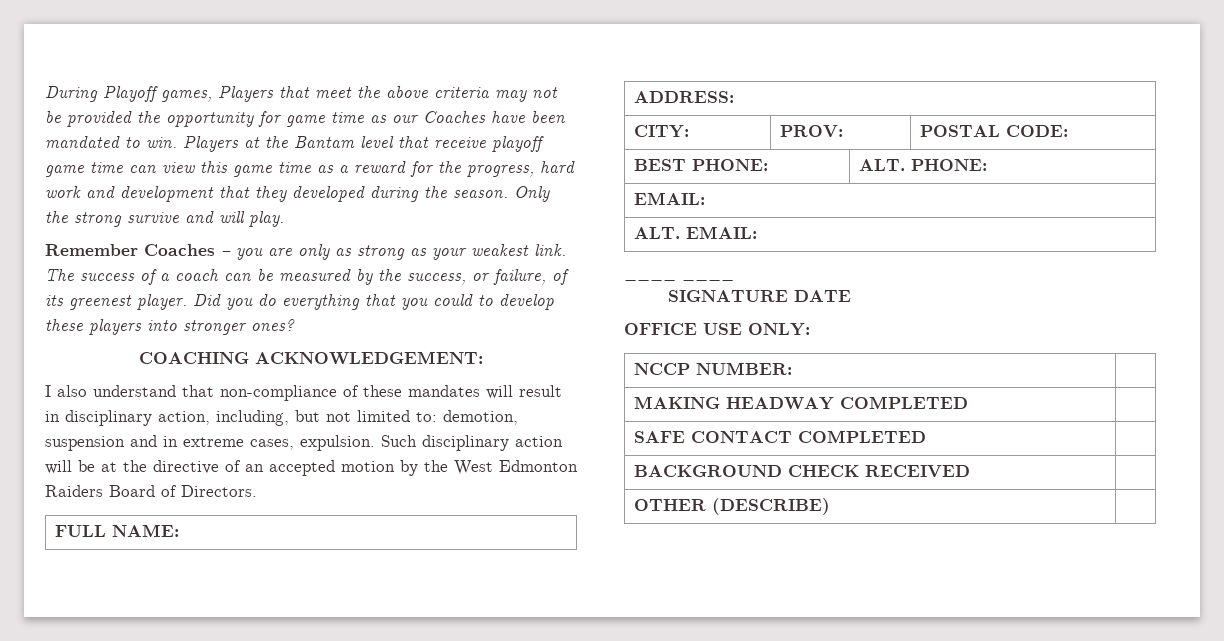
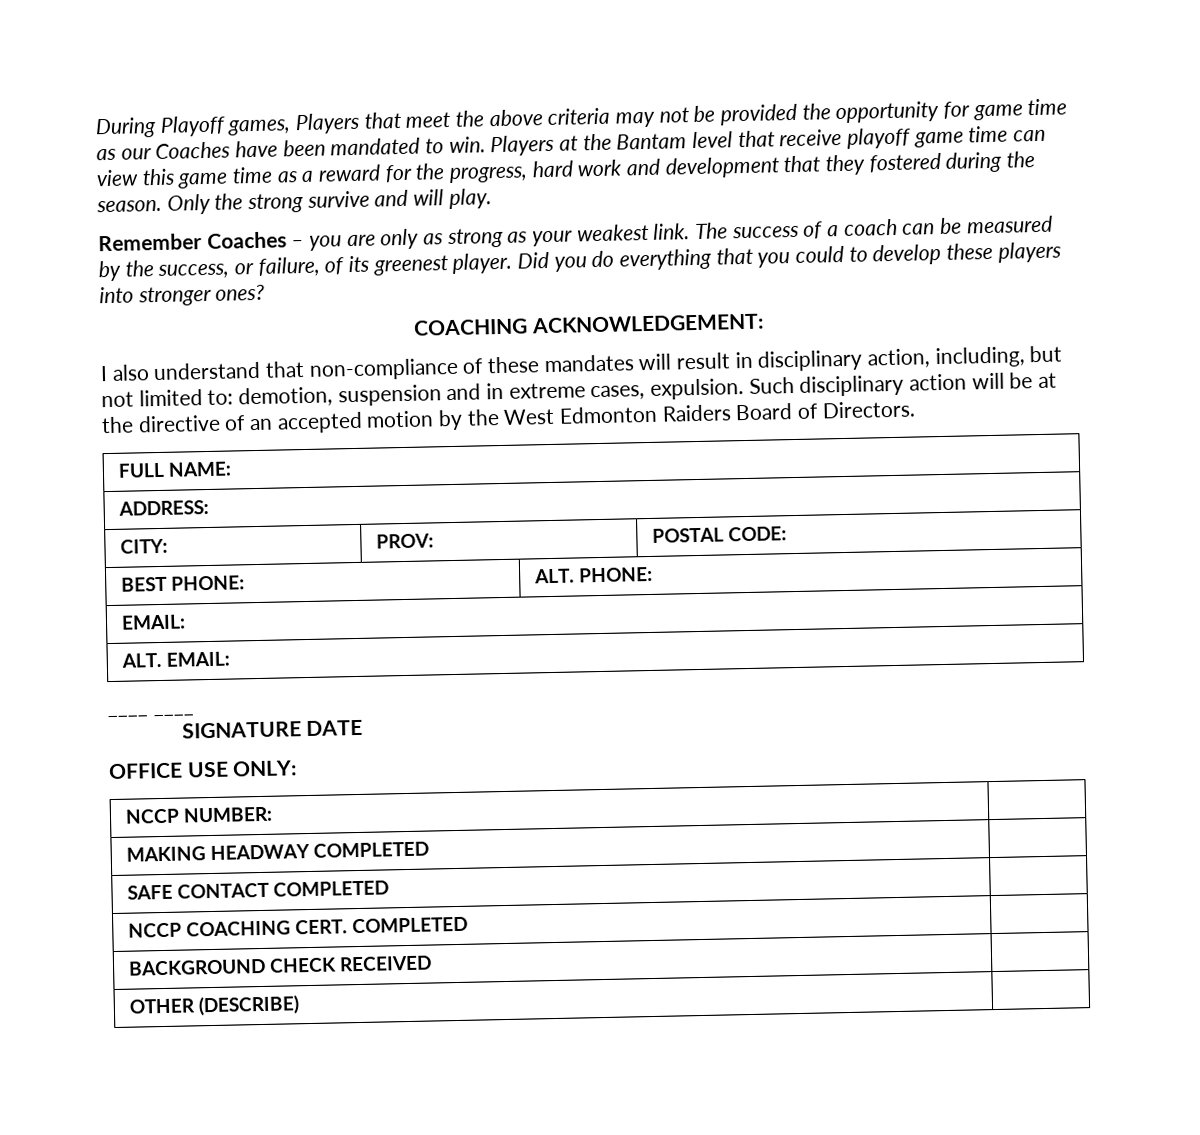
[292,186,365,202] developed -> [868,152,941,173] fostered
(927, 436) none -> [127,916,469,938] // NCCP COACHING CERT. COMPLETED |

